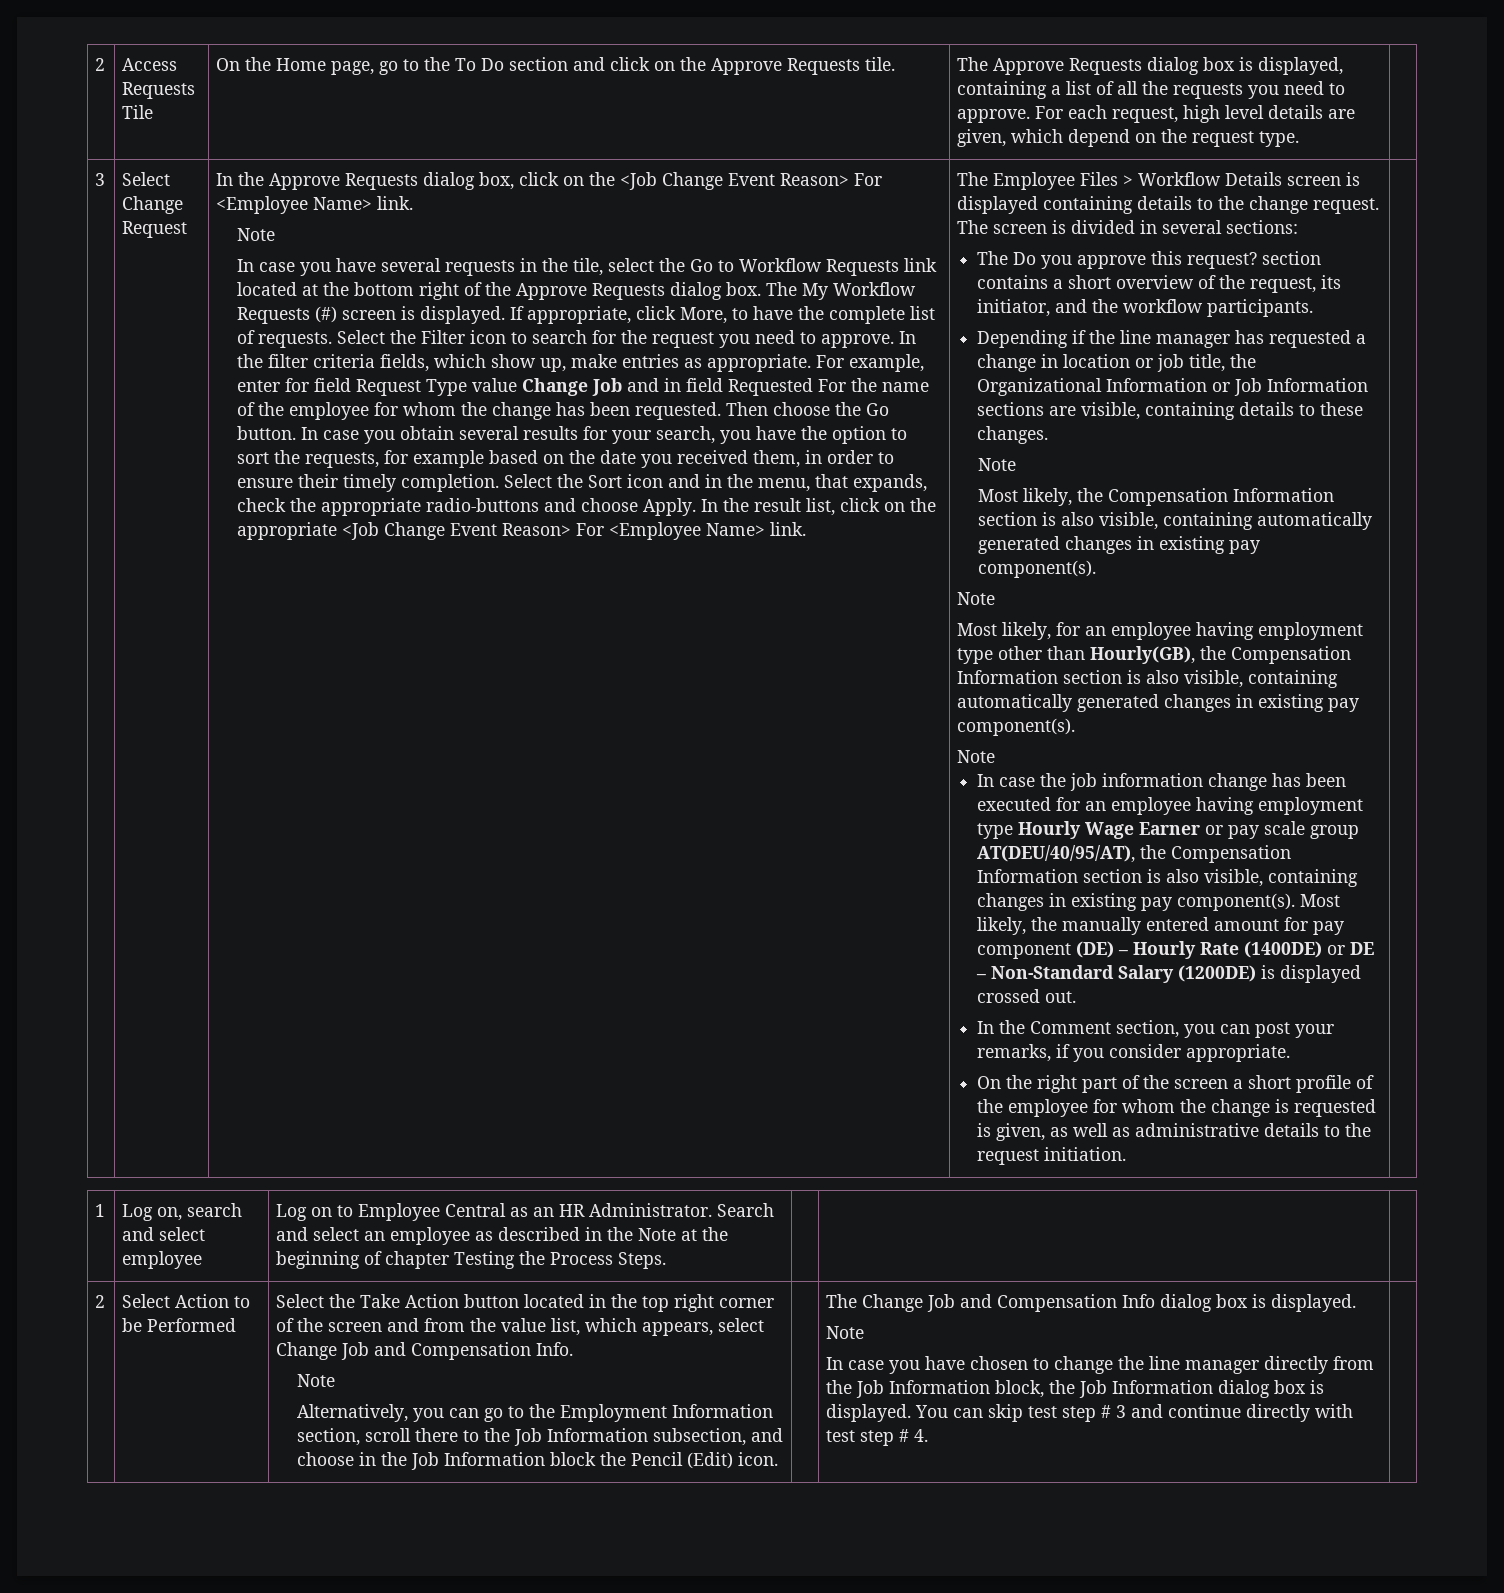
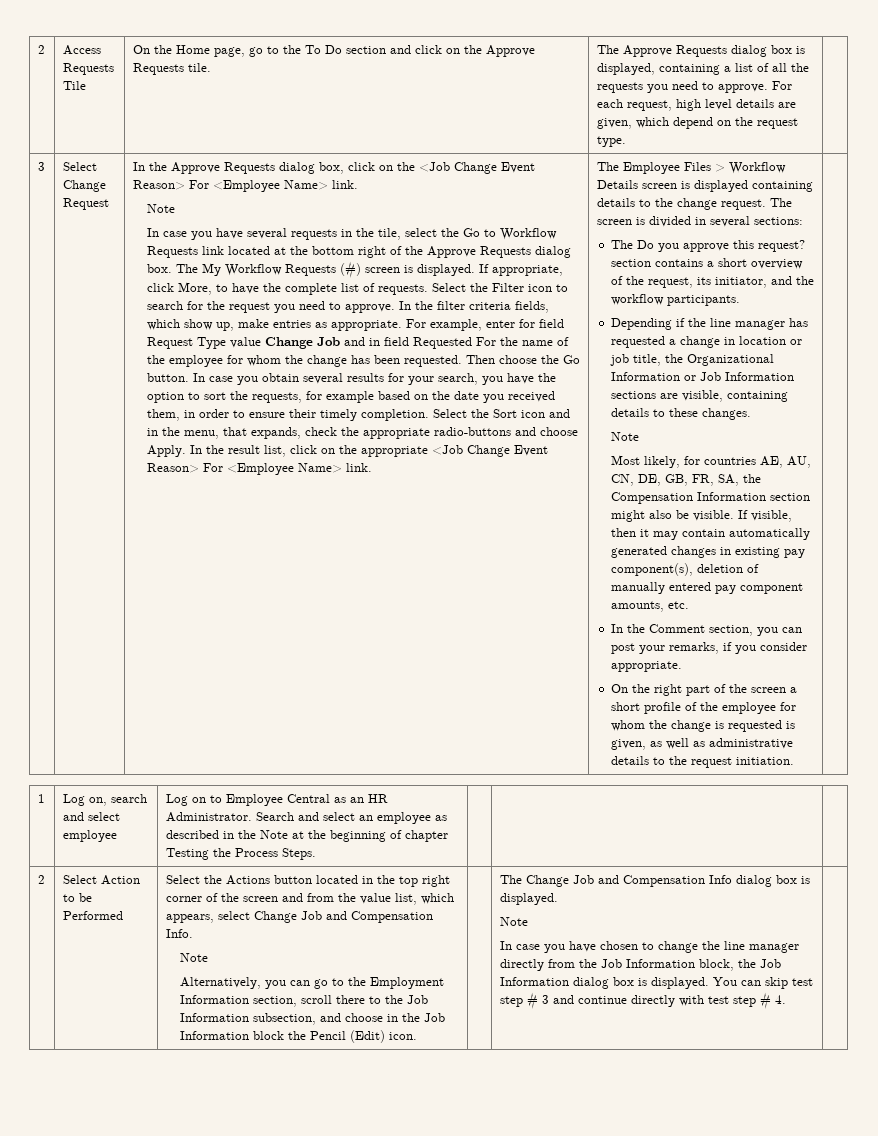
[1076,488,1334,506] [977,512,1372,530] [977,536,1260,554] [977,560,1096,578] [957,592,996,605] [957,622,1364,640] [957,646,1352,664] [957,670,1339,688] [957,694,1360,712] [957,718,1076,736] [957,750,996,763] [976,773,1346,791] [976,797,1363,815] [976,821,1359,839] [976,845,1291,863] [976,869,1358,887] [976,893,1340,911] [976,917,1344,935] [976,941,1374,959] [975,965,1361,983] [976,989,1076,1003] the Compensation Information section is also visible, containing automatically generated changes in existing pay component(s). // Note // Most likely, for an employee having employment type other than Hourly(GB), the Compensation Information section is also visible, containing automatically generated changes in existing pay component(s). // Note // In case the job information change has been executed for an employee having employment type Hourly Wage Earner or pay scale group AT(DEU/40/95/AT), the Compensation Information section is also visible, containing changes in existing pay component(s). Most likely, the manually entered amount for pay component (DE) – Hourly Rate (1400DE) or DE – Non-Standard Salary (1200DE) is displayed crossed out. -> [684,456,812,468] [611,474,762,486] [611,492,811,504] [611,510,793,522] [611,528,811,540] [611,546,806,558] [611,563,760,576] [611,582,804,594] [611,601,690,612] for countries AE, AU, CN, DE, GB, FR, SA, the Compensation Information section might also be visible. If visible, then it may contain automatically generated changes in existing pay component(s), deletion of manually entered pay component amounts, etc.
[360,1294,460,1308] Take Action -> [225,875,270,885] Actions

